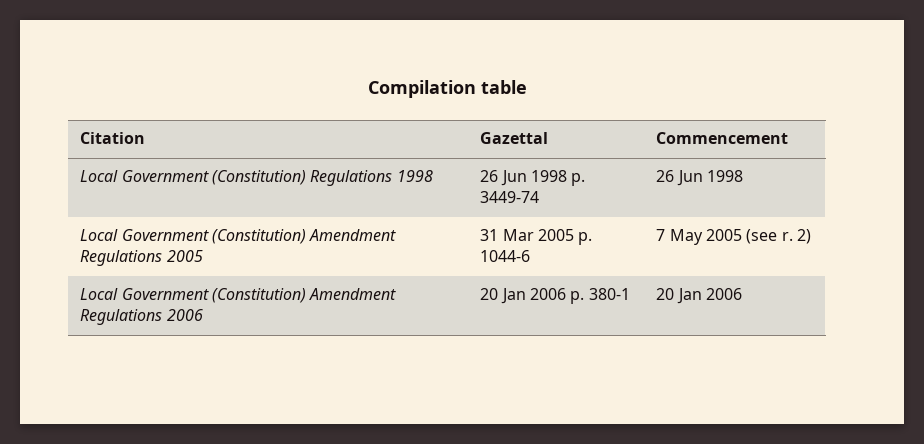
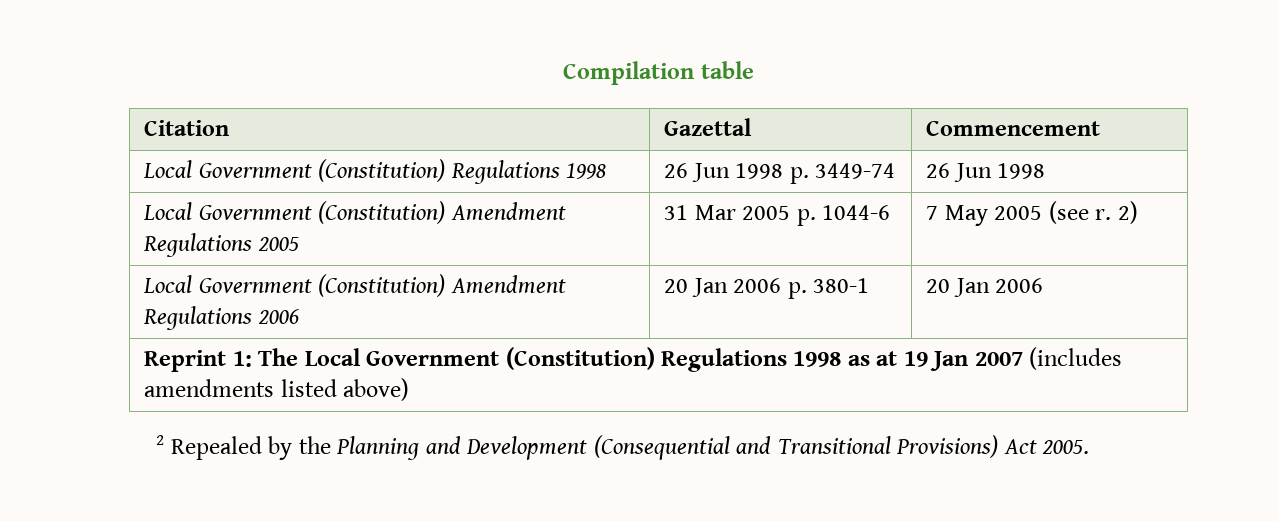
(742, 294) none -> [144,347,1123,372] [144,378,410,401] [156,435,1090,460] // Reprint 1: The Local Government (Constitution) Regulations 1998 as at 19 Jan 2007 (includes amendments listed above) // 2 Repealed by the Planning and Development (Consequential and Transitional Provisions) Act 2005.

